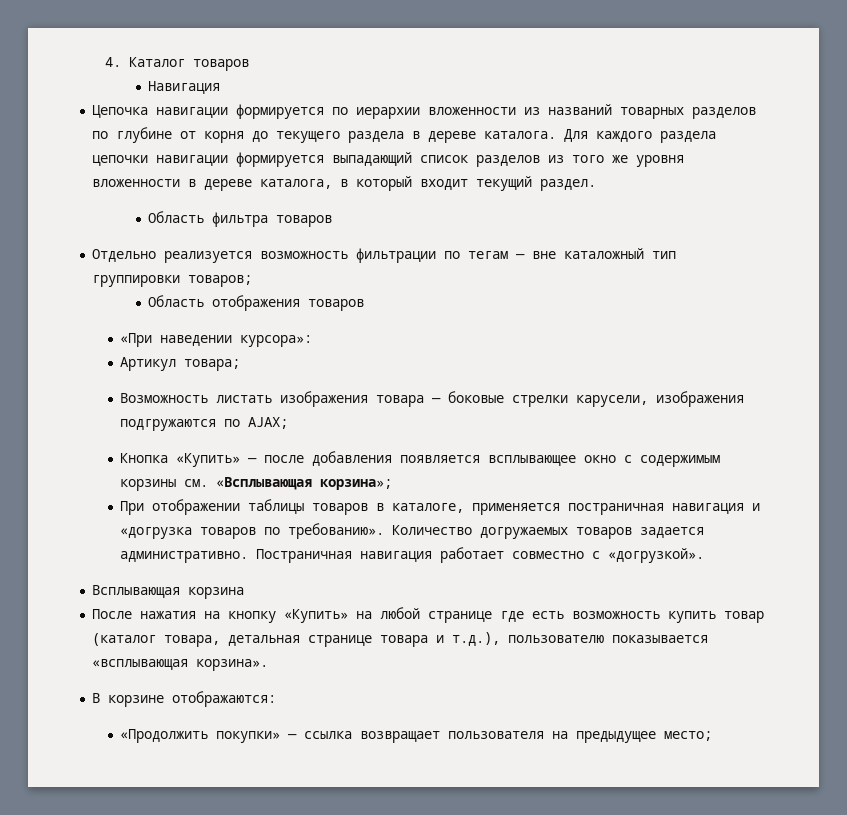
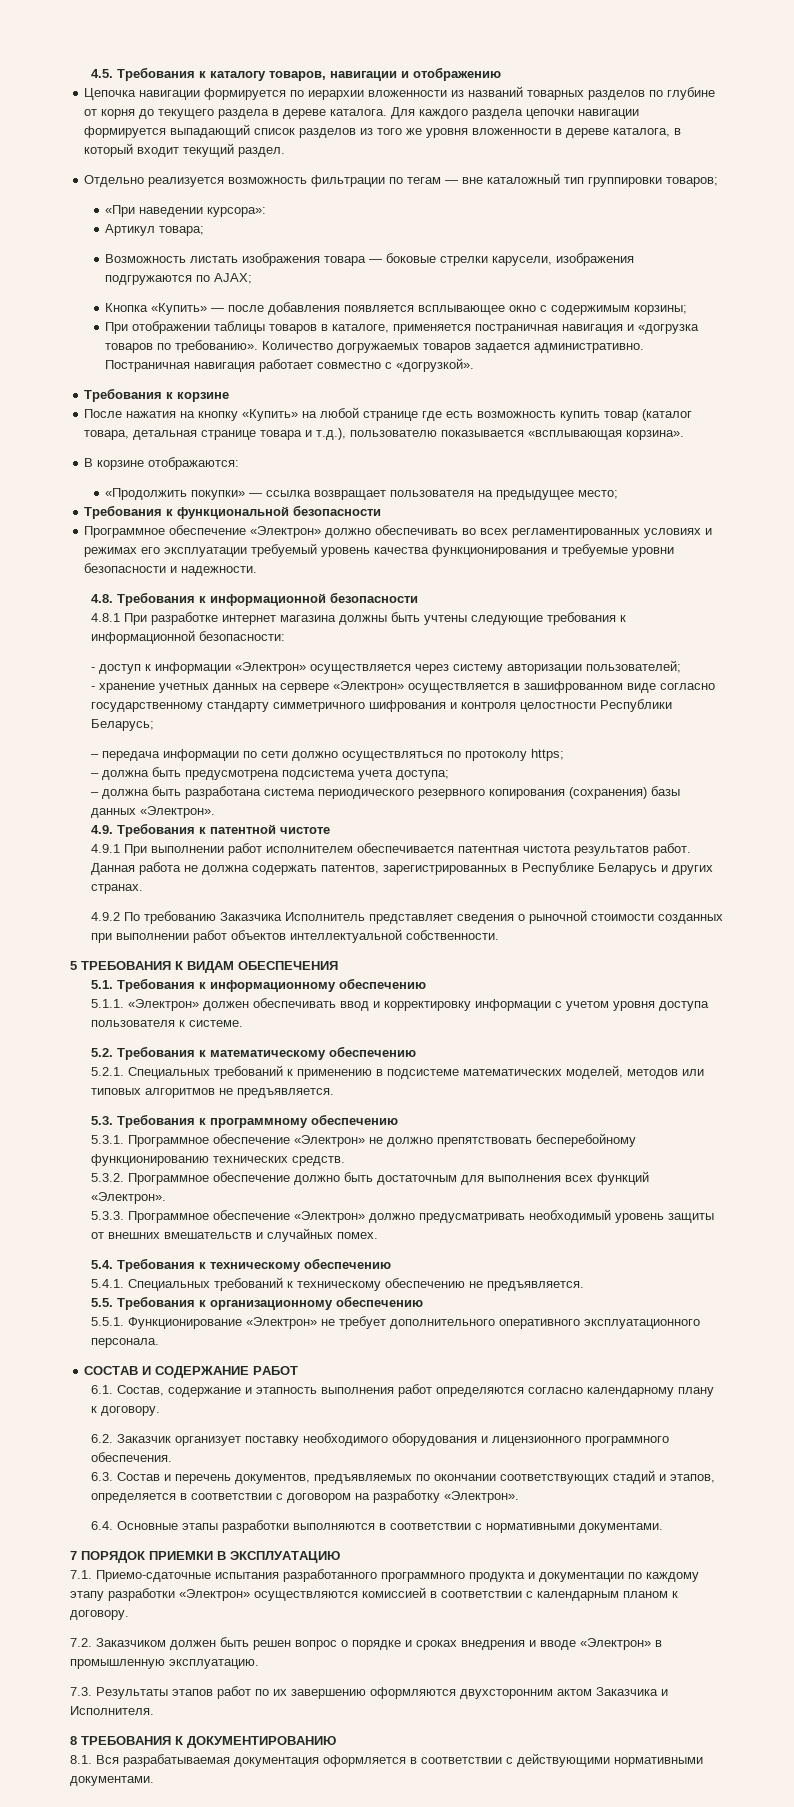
[104,57,249,71] [148,81,221,94] 4. Каталог товаров // Навигация -> [91,67,502,81] 4.5. Требования к каталогу товаров, навигации и отображению
[148,211,333,227] // Область фильтра товаров -> (286, 152) none
[148,295,365,311] // Область отображения товаров -> (719, 182) none
[120,477,393,491] корзины см. «Всплывающая корзина»; -> [634,305,688,315] корзины;
[92,585,245,599] Всплывающая корзина -> [84,388,230,402] Требования к корзине
(713, 736) none -> [84,505,382,519] [84,525,713,538] [84,543,675,557] [84,563,258,576] [91,592,419,606] [91,612,627,625] [91,630,286,644] [91,660,682,674] [91,681,716,693] [91,699,673,712] [91,719,155,731] [91,749,565,761] [91,767,450,780] [91,786,681,799] [91,806,216,818] [91,823,331,837] [91,843,692,856] [91,862,714,875] [91,884,144,894] [91,910,724,924] [91,929,500,943] [70,961,338,973] [91,978,427,992] [91,998,710,1011] [91,1020,244,1027] [91,1046,417,1060] [91,1065,705,1079] [91,1088,335,1098] [91,1114,399,1128] [91,1133,637,1147] [91,1154,346,1166] [91,1171,650,1185] [91,1192,167,1204] [91,1209,715,1223] [91,1228,379,1242] [91,1258,392,1272] [91,1277,585,1291] [91,1296,424,1310] [91,1316,701,1329] [91,1338,160,1348] [84,1366,299,1378] [91,1384,715,1397] [91,1406,161,1416] [91,1433,670,1446] [91,1452,173,1462] [91,1470,716,1484] [91,1490,520,1503] [91,1520,664,1533] [70,1551,340,1563] [70,1569,699,1582] [70,1587,678,1601] [70,1610,129,1620] [70,1637,662,1650] [70,1659,259,1669] [70,1686,668,1699] [70,1706,154,1715] [70,1736,336,1748] [70,1753,703,1767] [70,1776,154,1786] // Требования к функциональной безопасности // Программное обеспечение «Электрон» должно обеспечивать во всех регламентированных условиях и режимах его эксплуатации требуемый уровень качества функционирования и требуемые уровни безопасности и надежности. // 4.8. Требования к информационной безопасности // 4.8.1 При разработке интернет магазина должны быть учтены следующие требования к информационной безопасности: // - доступ к информации «Электрон» осуществляется через систему авторизации пользователей; // - хранение учетных данных на сервере «Электрон» осуществляется в зашифрованном виде согласно государственному стандарту симметричного шифрования и контроля целостности Республики Беларусь; // – передача информации по сети должно осуществляться по протоколу https; // – должна быть предусмотрена подсистема учета доступа; // – должна быть разработана система периодического резервного копирования (сохранения) базы данных «Электрон». // 4.9. Требования к патентной чистоте // 4.9.1 При выполнении работ исполнителем обеспечивается патентная чистота результатов работ. Данная работа не должна содержать патентов, зарегистрированных в Республике Беларусь и других странах. // 4.9.2 По требованию Заказчика Исполнитель представляет сведения о рыночной стоимости созданных при выполнении работ объектов интеллектуальной собственности. // 5 ТРЕБОВАНИЯ К ВИДАМ ОБЕСПЕЧЕНИЯ // 5.1. Требования к информационному обеспечению // 5.1.1. «Электрон» должен обеспечивать ввод и корректировку информации с учетом уровня доступа пользователя к системе. // 5.2. Требования к математическому обеспечению // 5.2.1. Специальных требований к применению в подсистеме математических моделей, методов или типовых алгоритмов не предъявляется. // 5.3. Требования к программному обеспечению // 5.3.1. Программное обеспечение «Электрон» не должно препятствовать бесперебойному функционированию технических средств. // 5.3.2. Программное обеспечение должно быть достаточным для выполнения всех функций «Электрон». // 5.3.3. Программное обеспечение «Электрон» должно предусматривать необходимый уровень защиты от внешних вмешательств и случайных помех. // 5.4. Требования к техническому обеспечению // 5.4.1. Специальных требований к техническому обеспечению не предъявляется. // 5.5. Требования к организационному обеспечению // 5.5.1. Функционирование «Электрон» не требует дополнительного оперативного эксплуатационного персонала. // СОСТАВ И СОДЕРЖАНИЕ РАБОТ // 6.1. Состав, содержание и этапность выполнения работ определяются согласно календарному плану к договору. // 6.2. Заказчик организует поставку необходимого оборудования и лицензионного программного обеспечения. // 6.3. Состав и перечень документов, предъявляемых по окончании соответствующих стадий и этапов, определяется в соответствии с договором на разработку «Электрон». // 6.4. Основные этапы разработки выполняются в соответствии с нормативными документами. // 7 ПОРЯДОК ПРИЕМКИ В ЭКСПЛУАТАЦИЮ // 7.1. Приемо-сдаточные испытания разработанного программного продукта и документации по каждому этапу разработки «Электрон» осуществляются комиссией в соответствии с календарным планом к договору. // 7.2. Заказчиком должен быть решен вопрос о порядке и сроках внедрения и вводе «Электрон» в промышленную эксплуатацию. // 7.3. Результаты этапов работ по их завершению оформляются двухсторонним актом Заказчика и Исполнителя. // 8 ТРЕБОВАНИЯ К ДОКУМЕНТИРОВАНИЮ // 8.1. Вся разрабатываемая документация оформляется в соответствии с действующими нормативными документами.

